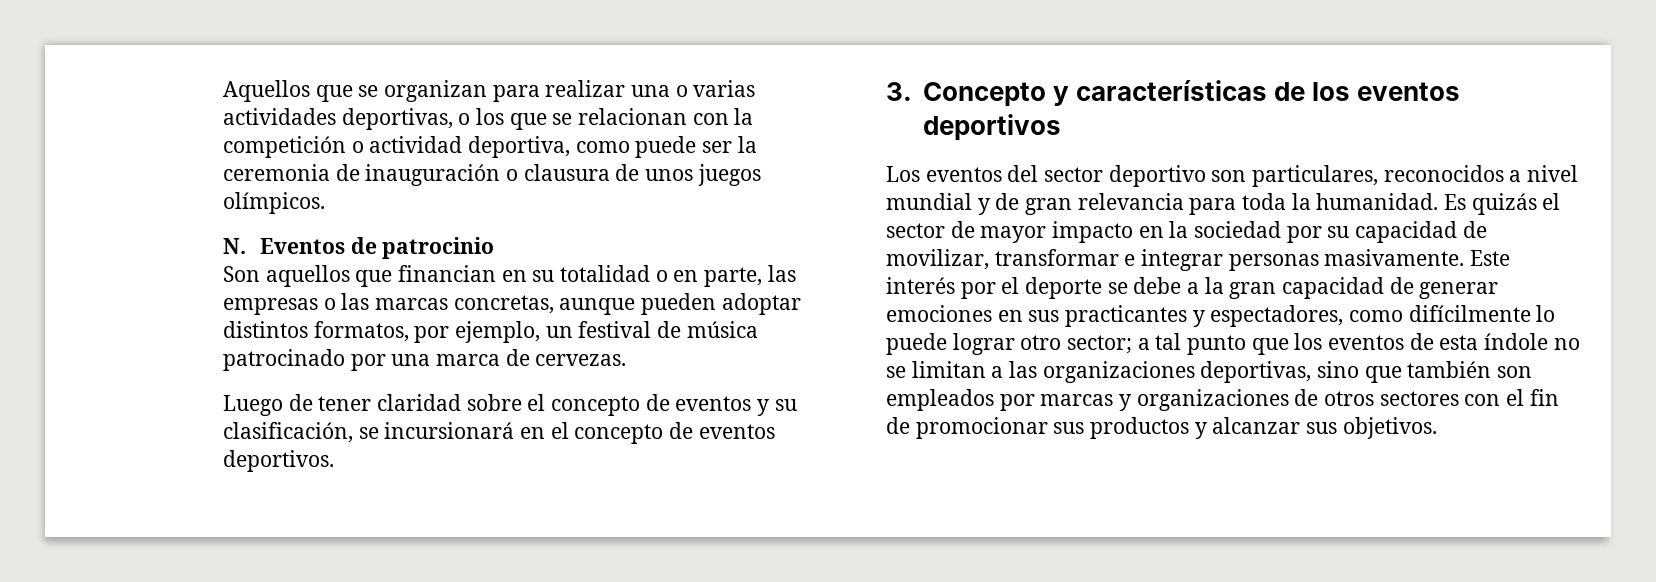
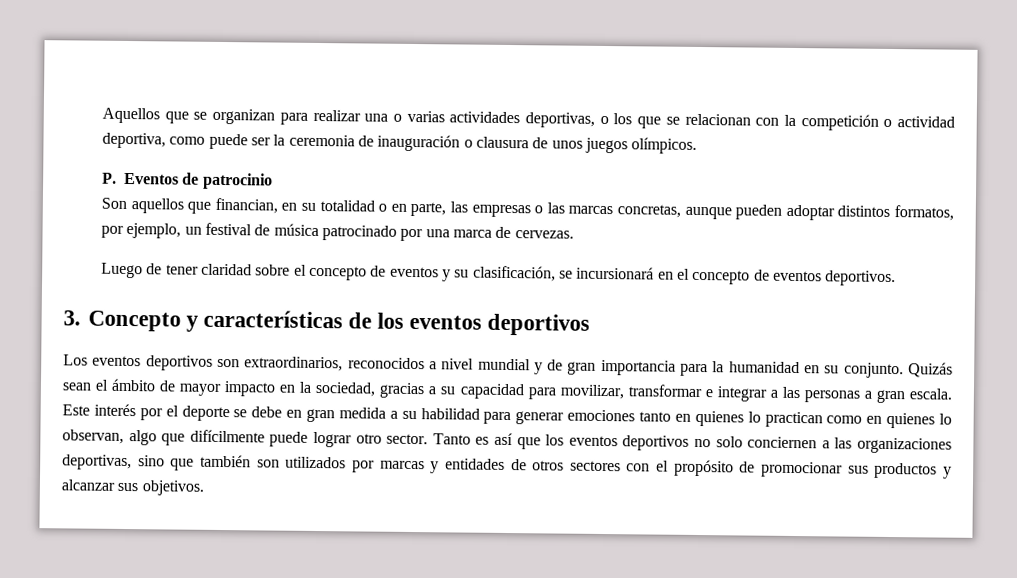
[222,238,246,254] N. -> [102,172,118,184] P.
[398,265,497,282] financian -> [214,197,278,214] financian,
[1007,165,1379,187] del sector deportivo son particulares, -> [145,355,344,372] deportivos son extraordinarios,
[1077,193,1561,215] [886,223,945,238] relevancia para toda la humanidad. Es quizás el sector -> [600,359,953,379] [62,378,157,392] importancia para la humanidad en su conjunto. Quizás sean el ámbito
[1194,221,1322,243] sociedad por -> [315,381,437,399] sociedad, gracias a
[1462,221,1487,238] de -> [527,387,556,400] para
[1228,249,1465,271] personas masivamente. -> [769,386,953,404] a las personas a gran escala.
[1187,277,1499,299] [886,305,1556,327] [886,333,1580,355] [886,361,986,378] a la gran capacidad de generar emociones en sus practicantes y espectadores, como difícilmente lo puede lograr otro sector; a tal punto que los eventos de esta índole no se limitan -> [286,407,952,429] [62,429,818,451] en gran medida a su habilidad para generar emociones tanto en quienes lo practican como en quienes lo observan, algo que difícilmente puede lograr otro sector. Tanto es así que los eventos deportivos no solo conciernen
[886,389,994,411] empleados -> [285,456,347,469] utilizados
[1136,389,1289,411] organizaciones -> [444,458,505,470] entidades
[1529,389,1559,406] fin -> [673,459,734,477] propósito

